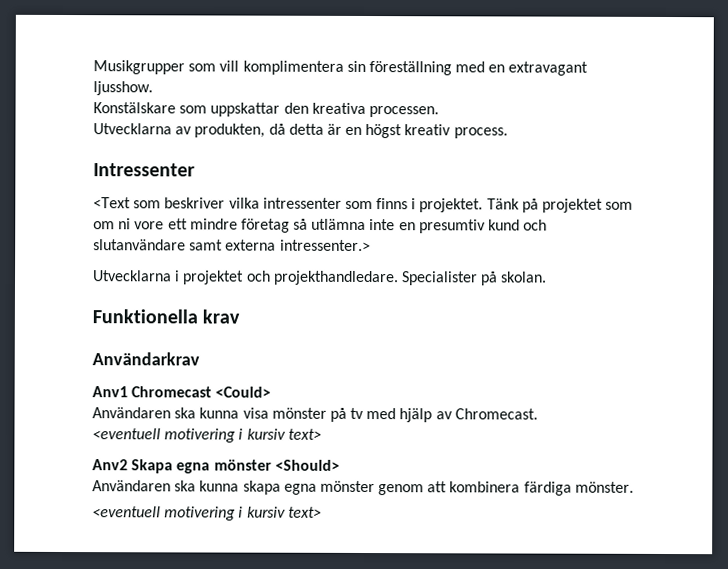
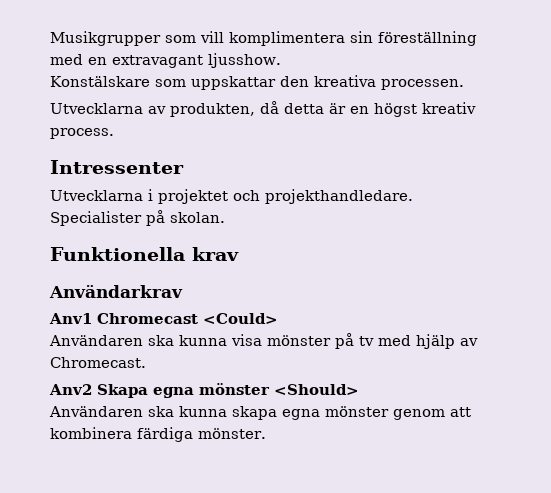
[93,197,634,213] [93,218,548,234] [93,239,371,252] // <Text som beskriver vilka intressenter som finns i projektet. Tänk på projektet som om ni vore ett mindre företag så utlämna inte en presumtiv kund och slutanvändare samt externa intressenter.> -> (184, 167) none
[92,428,322,443] // <eventuell motivering i kursiv text> -> (146, 362) none
[92,506,322,521] // <eventuell motivering i kursiv text> -> (266, 433) none

